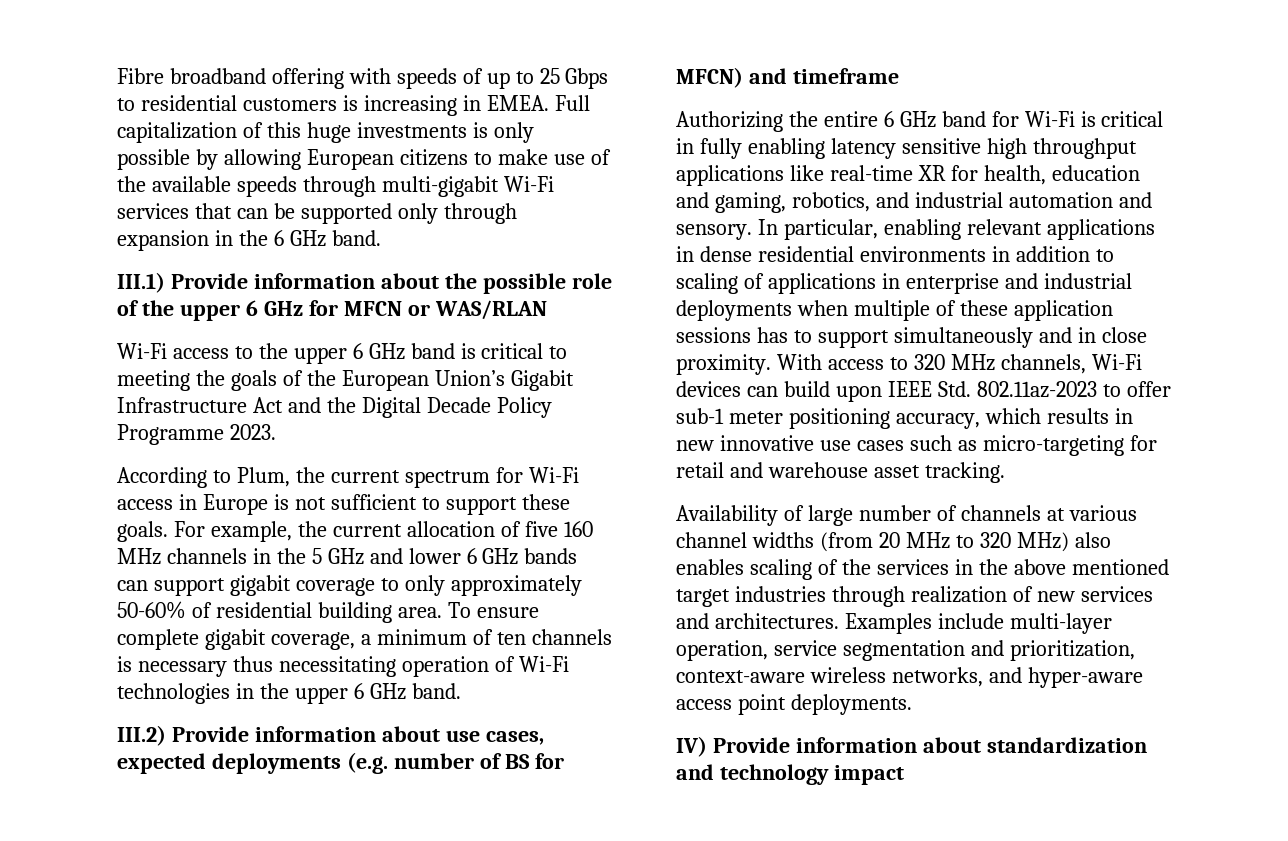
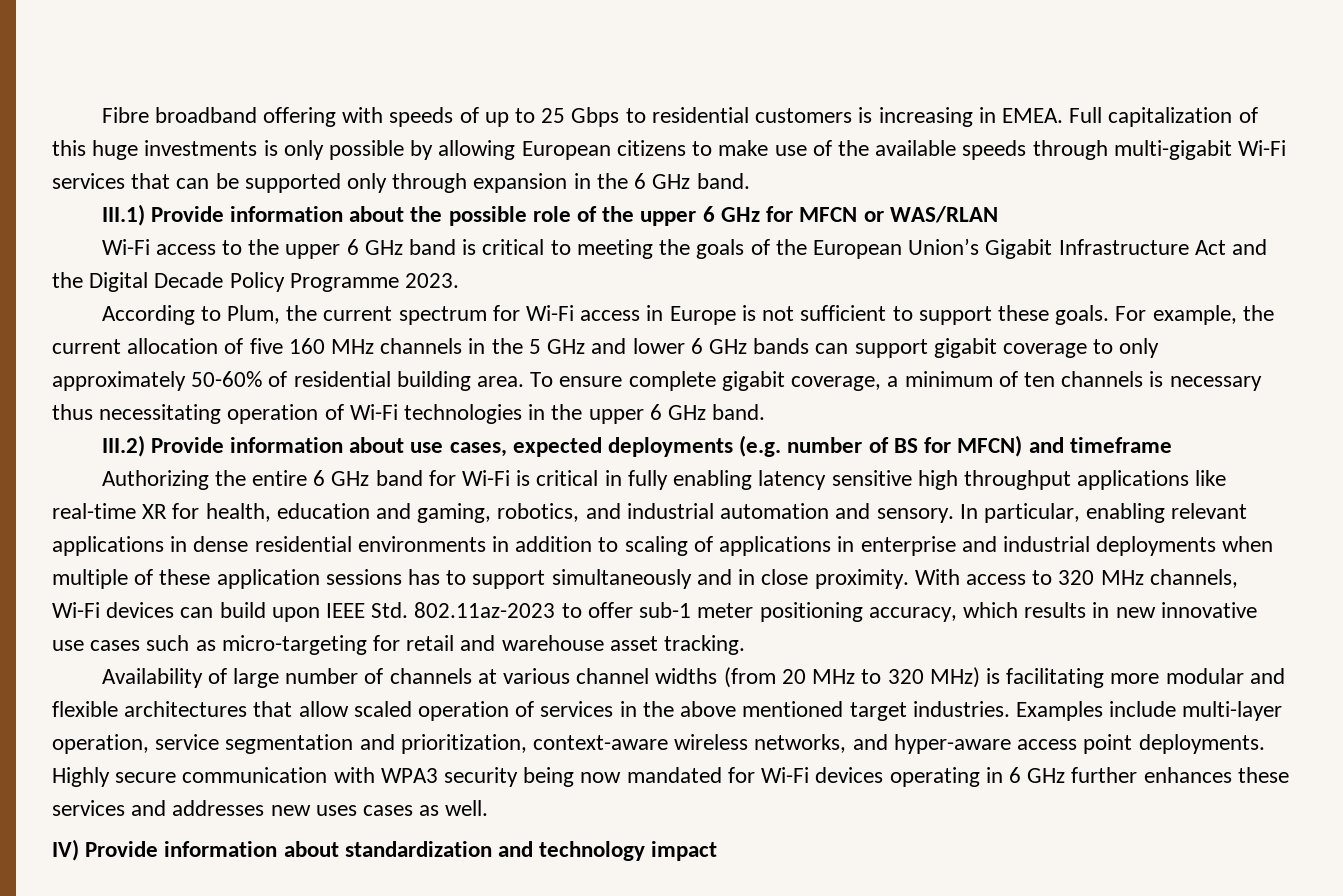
[1074,532,1111,548] [676,559,871,580] also enables scaling of the -> [985,668,1285,688] [52,701,535,721] is facilitating more modular and flexible architectures that allow scaled operation of
[734,586,1153,607] [676,613,839,629] industries through realization of new services and architectures. -> [912,701,1010,717] industries.
(912, 704) none -> [52,767,1289,787] [52,800,489,816] Highly secure communication with WPA3 security being now mandated for Wi-Fi devices operating in 6 GHz further enhances these services and addresses new uses cases as well.

